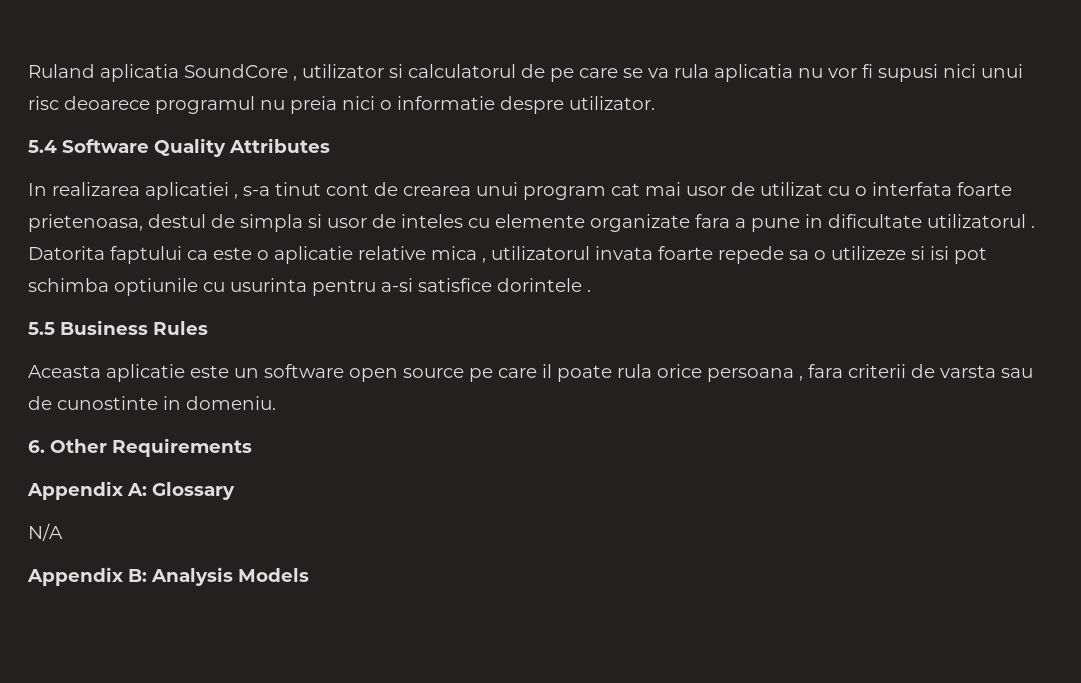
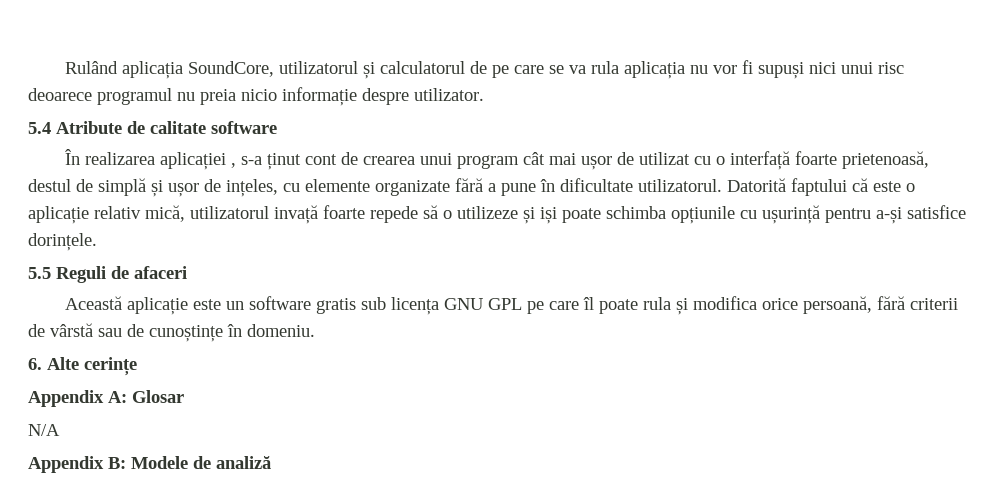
[28,64,403,82] Ruland aplicatia SoundCore , utilizator si -> [65,61,376,79] Rulând aplicația SoundCore, utilizatorul și
[714,64,793,82] aplicatia -> [624,61,686,79] aplicația
[878,64,938,82] supusi -> [758,62,805,79] supuși
[342,96,495,110] nici o informatie -> [241,87,357,106] nicio informație
[62,138,330,157] [28,182,229,200] Software Quality Attributes // In realizarea aplicatiei -> [56,121,277,134] [65,149,227,170] Atribute de calitate software // În realizarea aplicației
[275,182,321,196] tinut -> [267,153,302,170] ținut
[611,182,726,196] cat mai usor -> [523,152,613,170] cât mai ușor
[872,182,1012,196] [28,214,463,232] interfata foarte prietenoasa, destul de simpla si usor de inteles -> [730,151,930,170] [28,178,278,197] interfață foarte prietenoasă, destul de simplă și ușor de ințeles,
[695,214,730,228] fara -> [455,178,483,192] fără
[805,214,1035,228] [28,246,653,264] in dificultate utilizatorul . Datorita faptului ca este o aplicatie relative mica , utilizatorul invata -> [540,178,915,196] [28,205,318,224] în dificultate utilizatorul. Datorită faptului că este o aplicație relativ mică, utilizatorul invață
[789,250,809,260] sa -> [423,205,438,219] să
[911,246,987,264] [28,278,591,296] [28,320,208,335] [28,364,552,382] si isi pot schimba optiunile cu usurinta pentru a-si satisfice dorintele . // 5.5 Business Rules // Aceasta aplicatie este un software open source pe care il -> [523,205,966,224] [28,233,97,251] [28,266,187,283] [65,296,595,315] și iși poate schimba opțiunile cu ușurință pentru a-și satisfice dorințele. // 5.5 Reguli de afaceri // Această aplicație este un software gratis sub licența GNU GPL pe care îl
[657,364,843,382] orice persoana , fara -> [676,296,906,315] și modifica orice persoană, fără
[940,365,996,378] varsta -> [50,323,93,337] vârstă
[57,396,181,410] cunostinte in -> [149,324,242,342] cunoștințe în
[50,438,252,457] Other Requirements -> [47,357,137,376] Alte cerințe
[152,482,235,500] Glossary -> [132,390,184,403] Glosar
[151,567,309,586] Analysis Models -> [131,456,271,469] Modele de analiză

